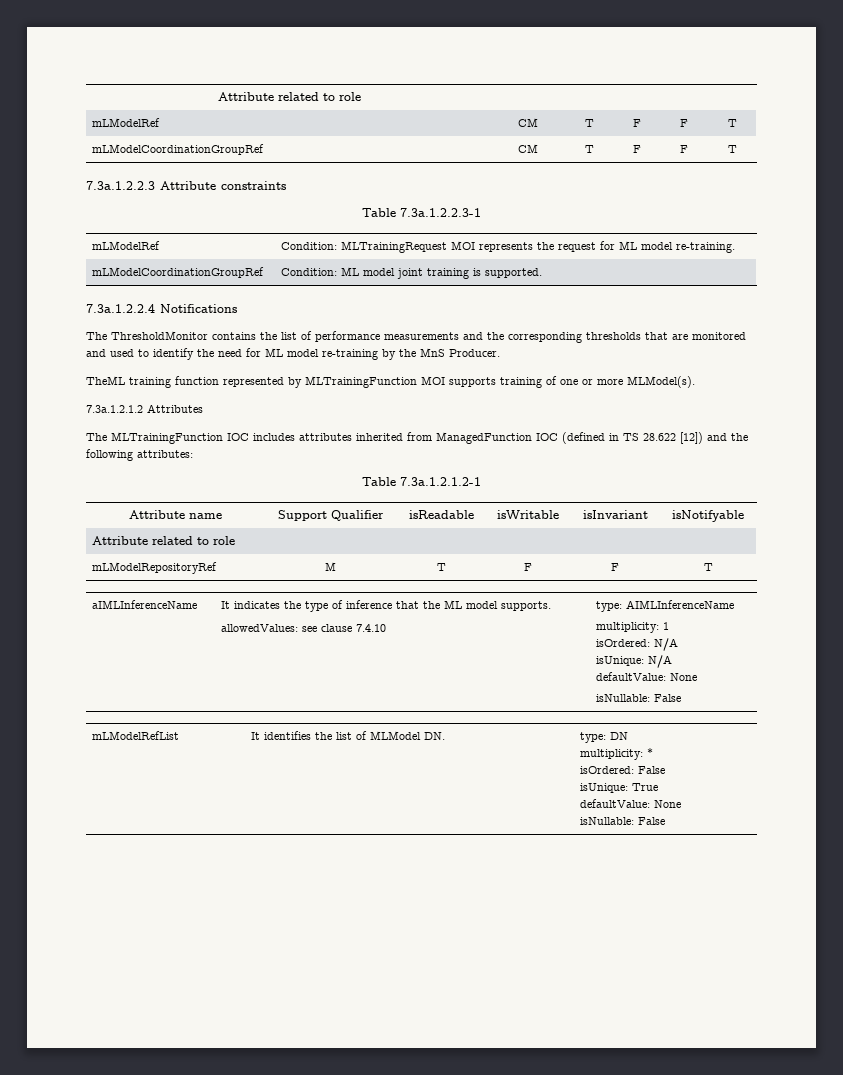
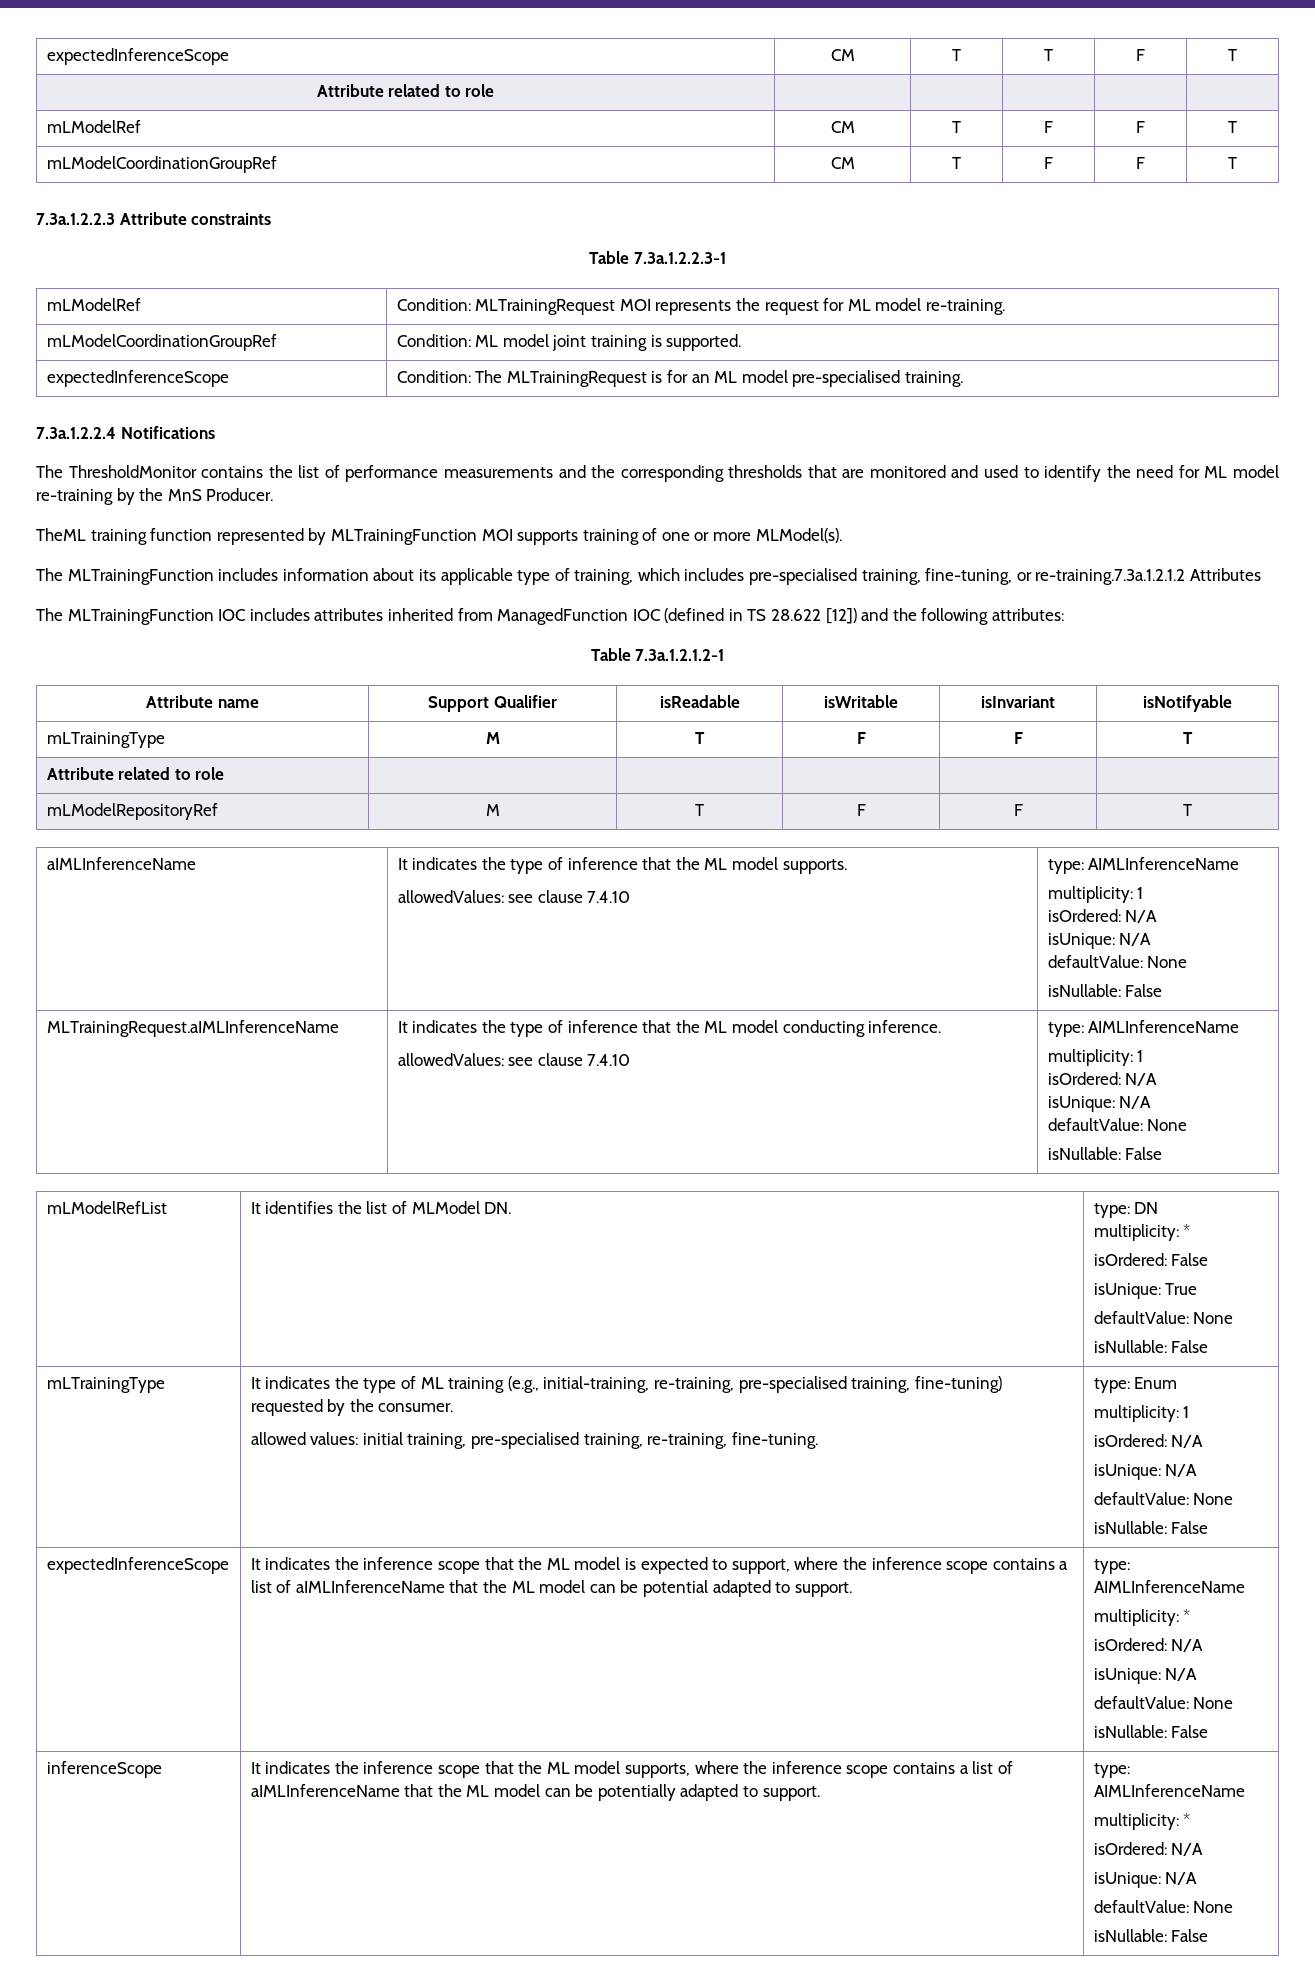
(217, 96) none -> [46,48,229,65] [830,49,855,61] [952,49,961,61] [1044,49,1053,61] [1136,49,1145,61] [1228,49,1237,61] expectedInferenceScope | CM | T | T | F | T //
(543, 273) none -> [46,370,229,387] [396,370,963,387] // expectedInferenceScope | Condition: The MLTrainingRequest is for an ML model pre-specialised training.
[86,405,143,413] 7.3a.1.2.1.2 -> [36,568,1186,585] The MLTrainingFunction includes information about its applicable type of training, which includes pre-specialised training, fine-tuning, or re-training.7.3a.1.2.1.2
(744, 516) none -> [46,732,165,748] [485,732,500,744] [695,732,705,744] [856,732,866,744] [1013,732,1023,744] [1183,732,1193,744] // mLTrainingType | M | T | F | F | T
(682, 698) none -> [46,1020,339,1037] [397,1020,942,1037] [397,1053,631,1066] [1047,1020,1240,1037] [1047,1049,1144,1066] [1047,1072,1158,1086] [1047,1096,1152,1112] [1047,1118,1188,1131] [1047,1147,1163,1160] // MLTrainingRequest.aIMLInferenceName | It indicates the type of inference that the ML model conducting inference. // allowedValues: see clause 7.4.10 | type: AIMLInferenceName // multiplicity: 1 // isOrdered: N/A // isUnique: N/A // defaultValue: None // isNullable: False
(666, 821) none -> [46,1377,165,1393] [250,1376,1002,1393] [250,1399,454,1416] [250,1432,818,1449] [1093,1377,1178,1393] [1093,1405,1190,1422] [1093,1434,1204,1448] [1093,1464,1198,1480] [1093,1492,1234,1505] [1093,1521,1209,1534] [46,1557,229,1574] [250,1557,1069,1574] [250,1580,852,1597] [1093,1559,1130,1574] [1093,1580,1245,1593] [1093,1609,1191,1626] [1093,1638,1204,1652] [1093,1668,1198,1684] [1093,1696,1234,1709] [1093,1725,1209,1738] [46,1761,162,1778] [250,1761,1013,1778] [250,1784,820,1801] [1093,1763,1130,1778] [1093,1784,1245,1797] [1093,1813,1191,1830] [1093,1842,1204,1856] [1093,1872,1198,1888] [1093,1900,1234,1913] [1093,1929,1209,1942] // mLTrainingType | It indicates the type of ML training (e.g., initial-training, re-training, pre-specialised training, fine-tuning) requested by the consumer. // allowed values: initial training, pre-specialised training, re-training, fine-tuning. | type: Enum // multiplicity: 1 // isOrdered: N/A // isUnique: N/A // defaultValue: None // isNullable: False // expectedInferenceScope | It indicates the inference scope that the ML model is expected to support, where the inference scope contains a list of aIMLInferenceName that the ML model can be potential adapted to support. | type: AIMLInferenceName // multiplicity: * // isOrdered: N/A // isUnique: N/A // defaultValue: None // isNullable: False // inferenceScope | It indicates the inference scope that the ML model supports, where the inference scope contains a list of aIMLInferenceName that the ML model can be potentially adapted to support. | type: AIMLInferenceName // multiplicity: * // isOrdered: N/A // isUnique: N/A // defaultValue: None // isNullable: False

